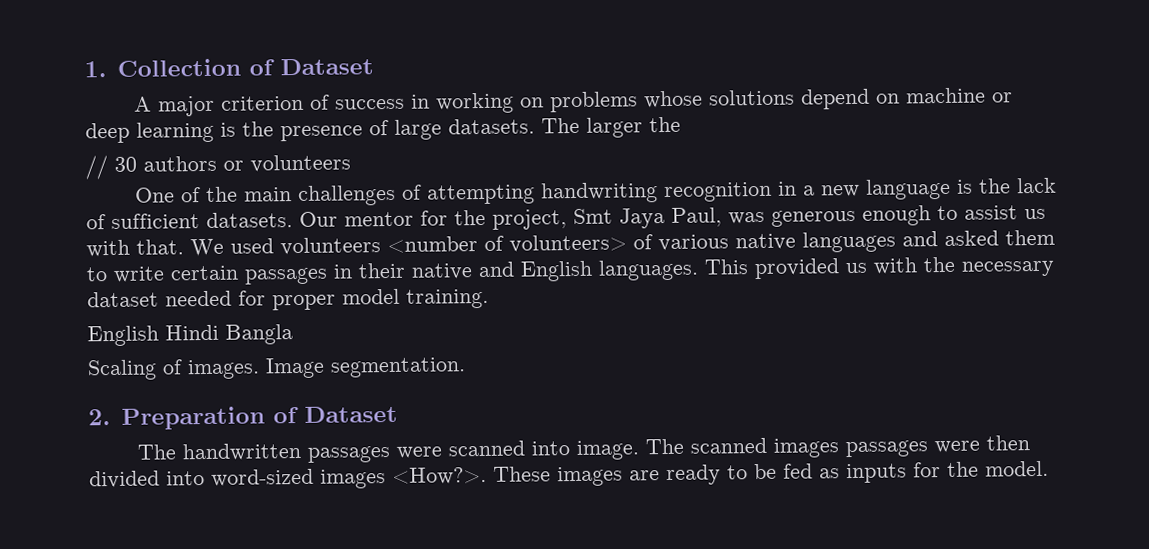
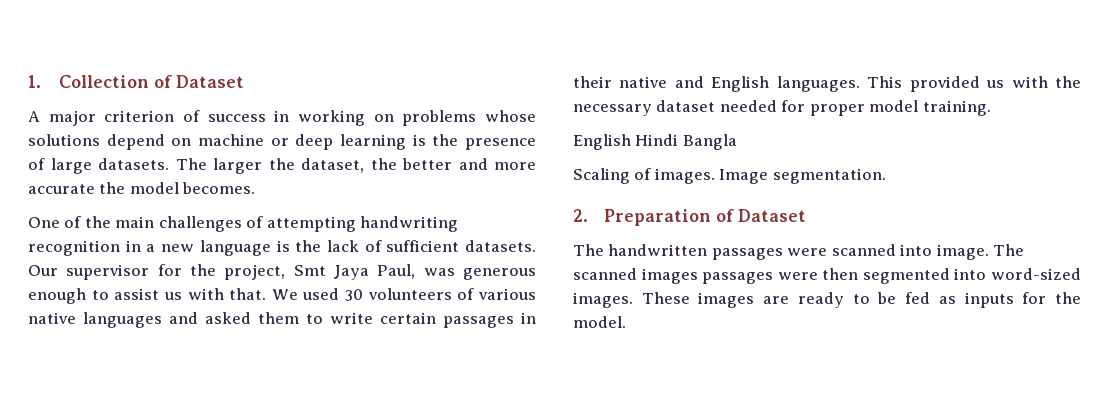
[85,154,351,180] // // 30 authors or volunteers -> [301,158,536,173] [28,182,256,194] dataset, the better and more accurate the model becomes.
[344,211,414,227] mentor -> [66,264,150,280] supervisor
[280,234,627,256] volunteers <number of volunteers> -> [345,288,452,301] 30 volunteers
[89,470,160,489] divided -> [862,268,950,284] segmented
[320,466,487,489] images <How?>. -> [573,292,633,308] images.

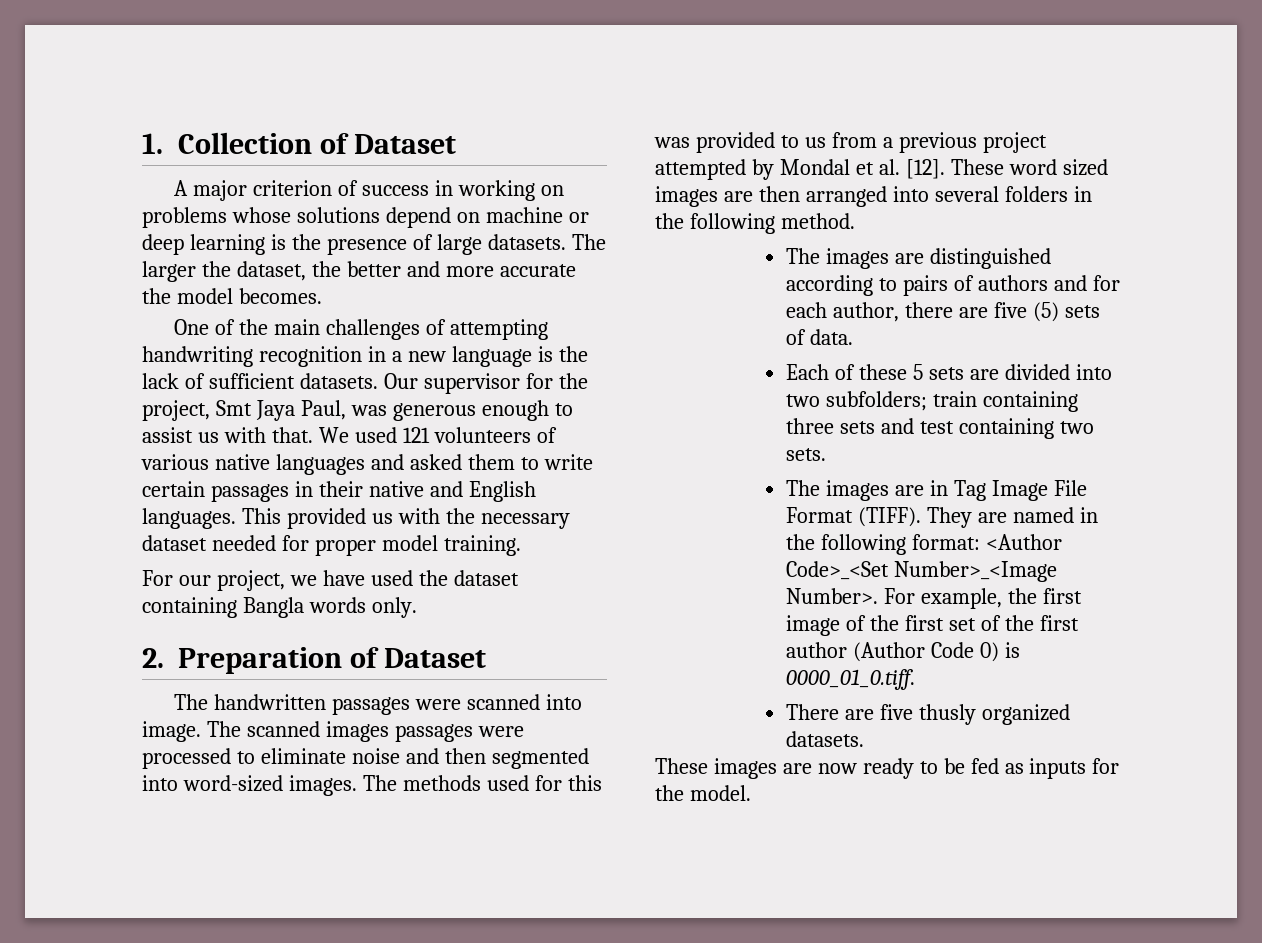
[345,289,364,301] 30 -> [402,427,430,443] 121
[573,134,737,150] [573,168,886,184] English Hindi Bangla // Scaling of images. Image segmentation. -> [142,570,519,591] [142,597,417,618] For our project, we have used the dataset containing Bangla words only.
(818, 276) none -> [142,748,439,769] processed to eliminate noise and
(633, 300) none -> [362,775,602,791] [654,132,1047,153] [655,159,1108,180] [655,186,1092,207] [655,213,855,234] [786,248,1051,269] [786,275,1120,296] [786,302,1100,322] [786,329,854,345] [786,364,1112,380] [786,391,1078,412] [786,418,1094,439] [786,448,827,461] [786,480,1087,501] [786,507,1098,528] [786,534,1062,555] [786,561,1058,582] [786,588,1082,609] [786,615,1079,636] [786,642,1020,662] [786,669,916,690] [786,704,1070,725] [786,731,865,747] The methods used for this was provided to us from a previous project attempted by Mondal et al. [12]. These word sized images are then arranged into several folders in the following method. // The images are distinguished according to pairs of authors and for each author, there are five (5) sets of data. // Each of these 5 sets are divided into two subfolders; train containing three sets and test containing two sets. // The images are in Tag Image File Format (TIFF). They are named in the following format: <Author Code>_<Set Number>_<Image Number>. For example, the first image of the first set of the first author (Author Code 0) is 0000_01_0.tiff. // There are five thusly organized datasets. //
(790, 300) none -> [817,763,857,774] now

